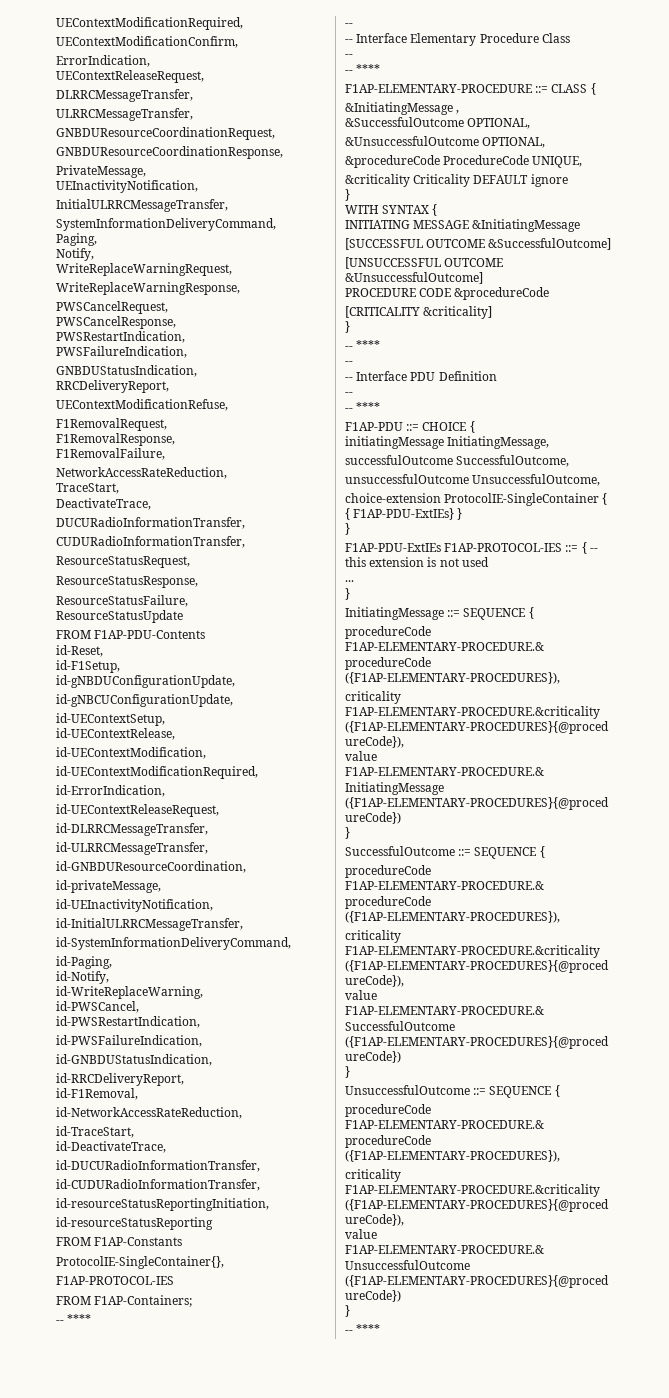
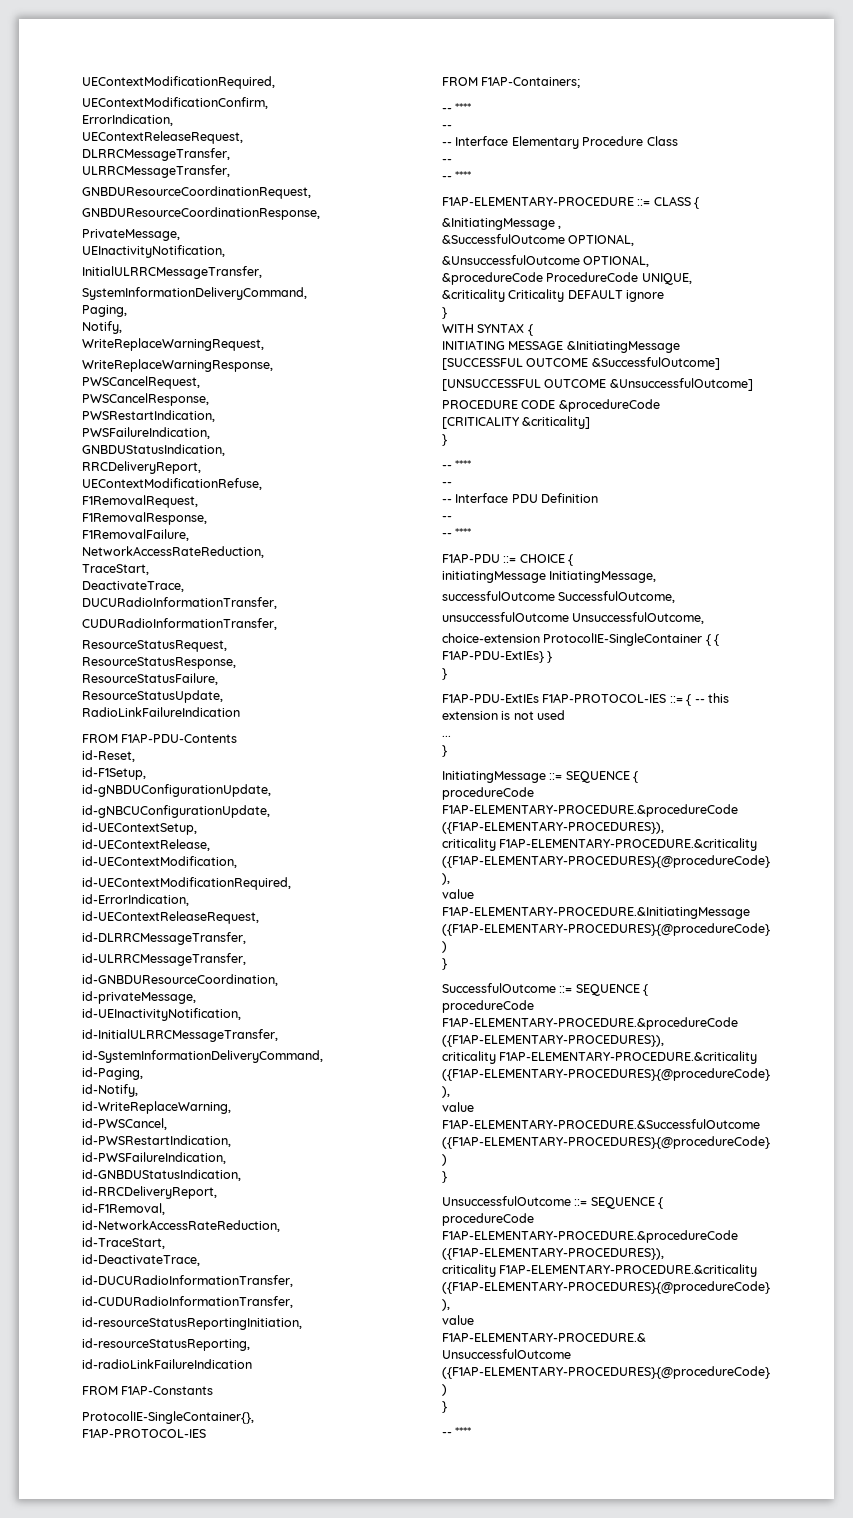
[56,610,183,623] ResourceStatusUpdate -> [82,690,223,703] [82,707,240,717] ResourceStatusUpdate, // RadioLinkFailureIndication
[56,1217,213,1230] id-resourceStatusReporting -> [82,1338,250,1351] [82,1359,252,1369] id-resourceStatusReporting, // id-radioLinkFailureIndication

